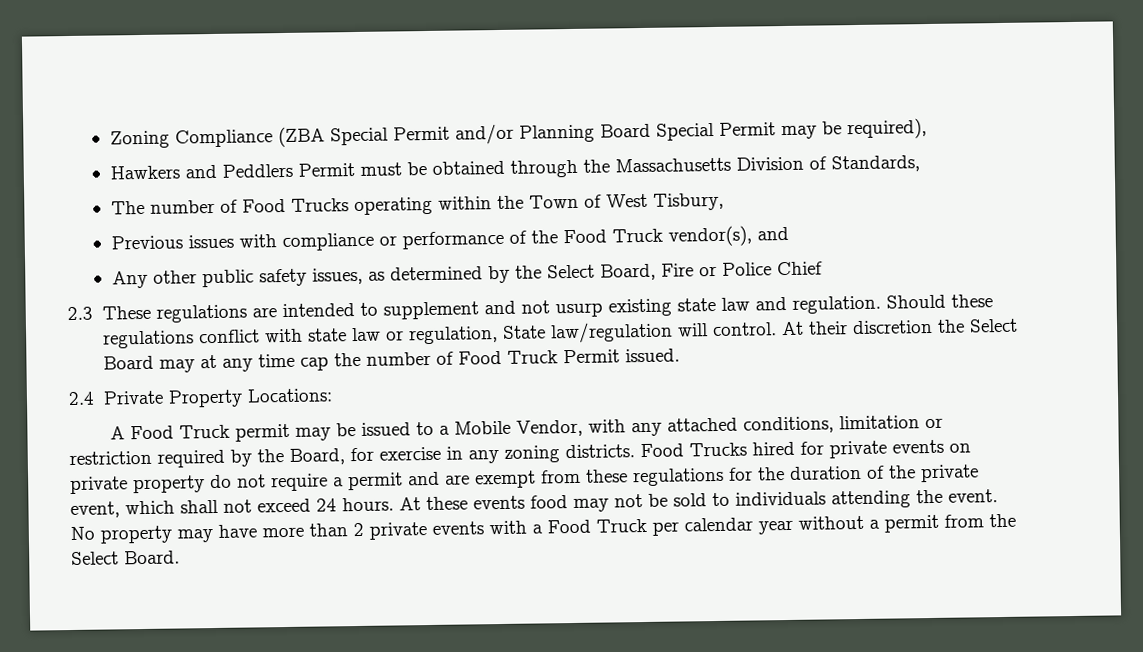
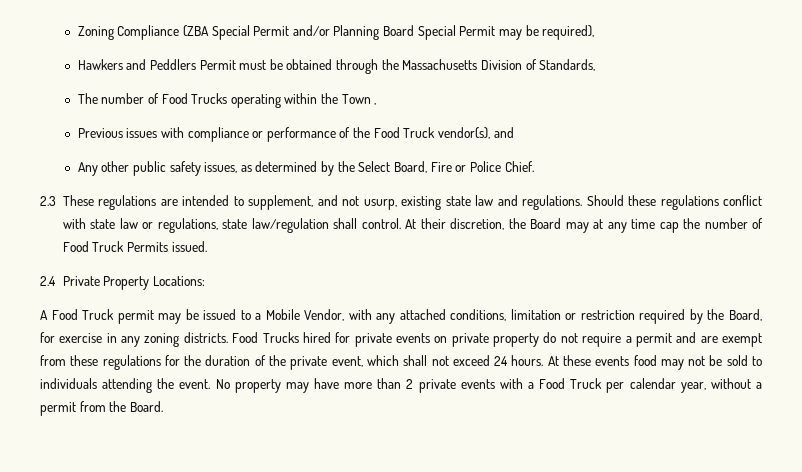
[583,192,724,211] of West Tisbury, -> [374,103,377,105] ,
[776,261,823,276] Chief -> [504,161,534,172] Chief.
[382,301,479,320] supplement -> [248,195,314,210] supplement,
[554,302,603,318] usurp -> [363,199,397,210] usurp,
[791,295,881,314] regulation. -> [522,195,583,210] regulations.
[408,318,1018,345] regulation, State law/regulation will control. At their discretion the Select -> [157,218,526,233] regulations, state law/regulation shall control. At their discretion, the
[562,349,620,364] Permit -> [127,242,169,252] Permits
[758,519,793,535] year -> [680,382,706,393] year,
[71,551,119,566] Select -> (127, 406) none

